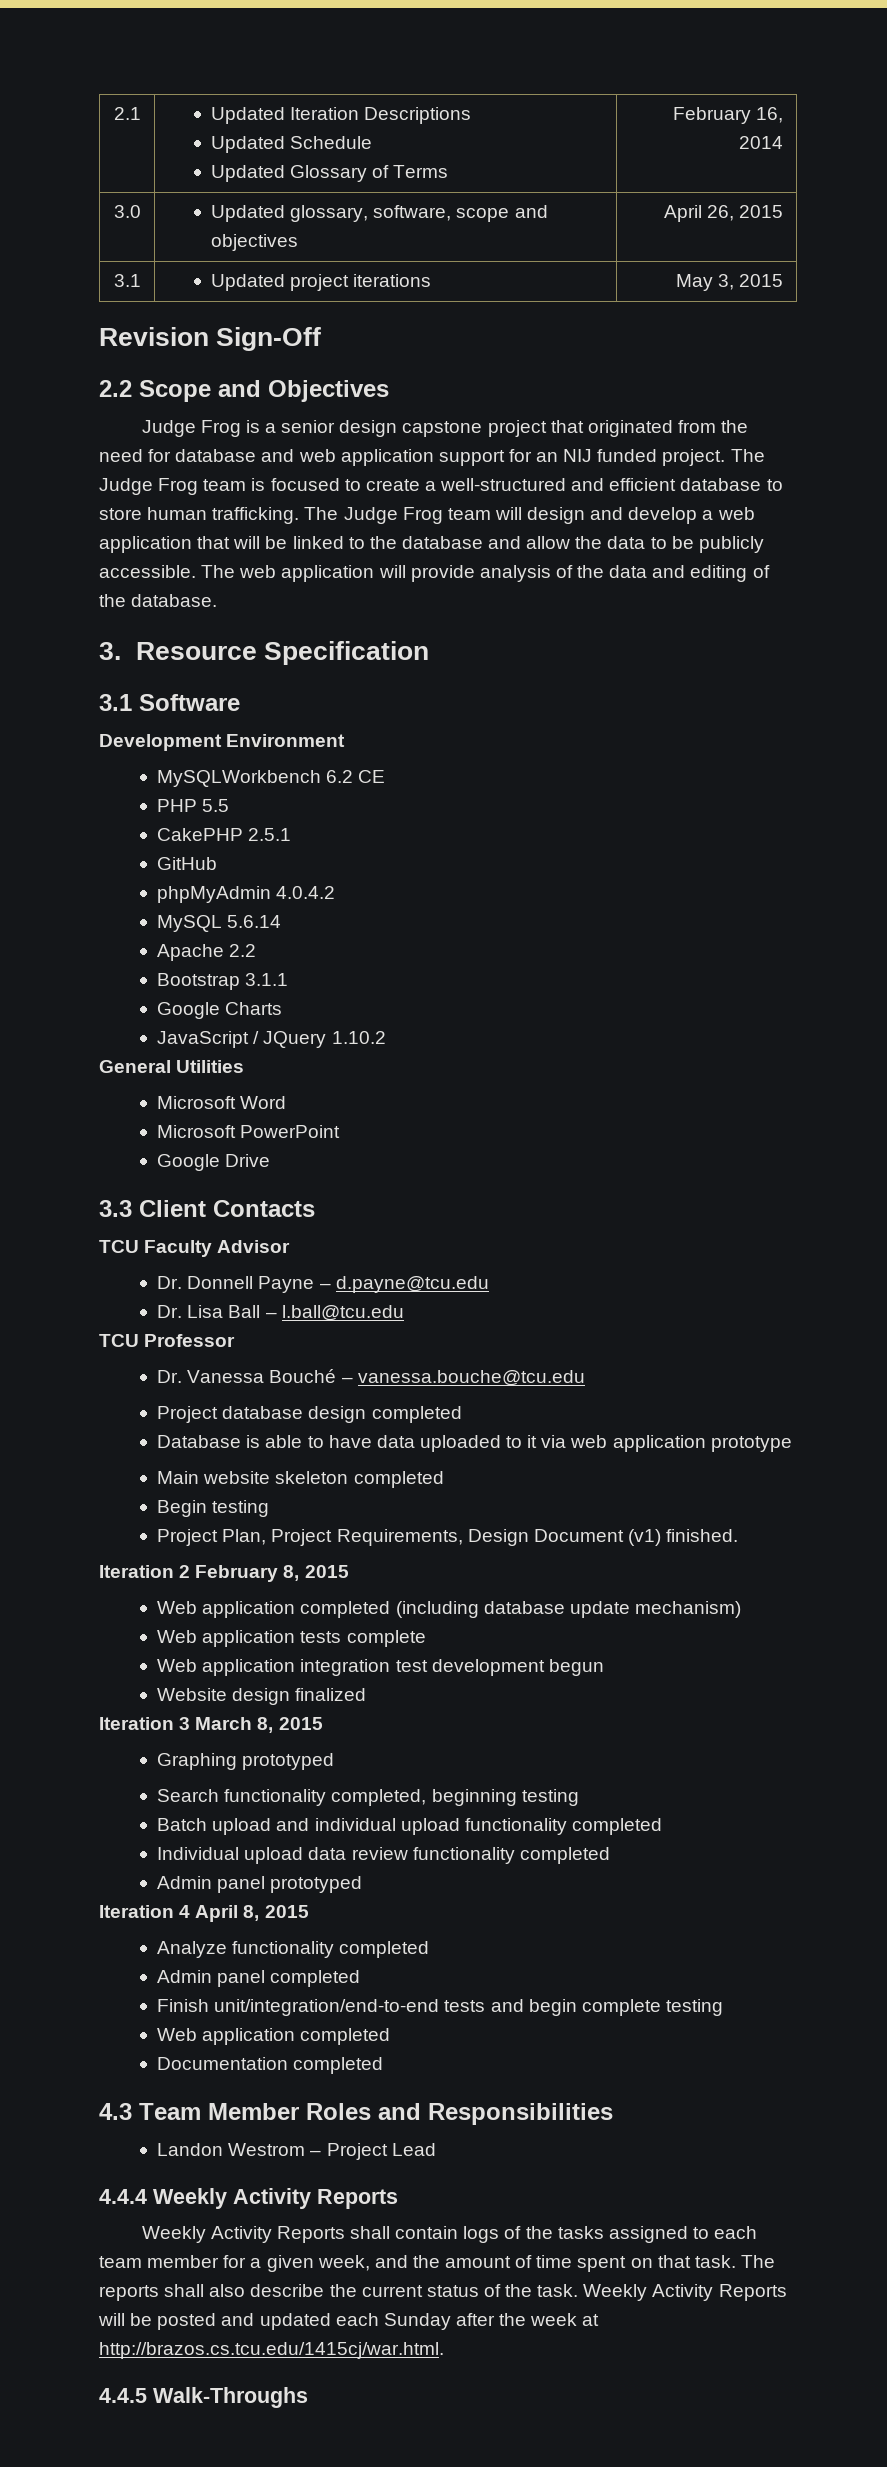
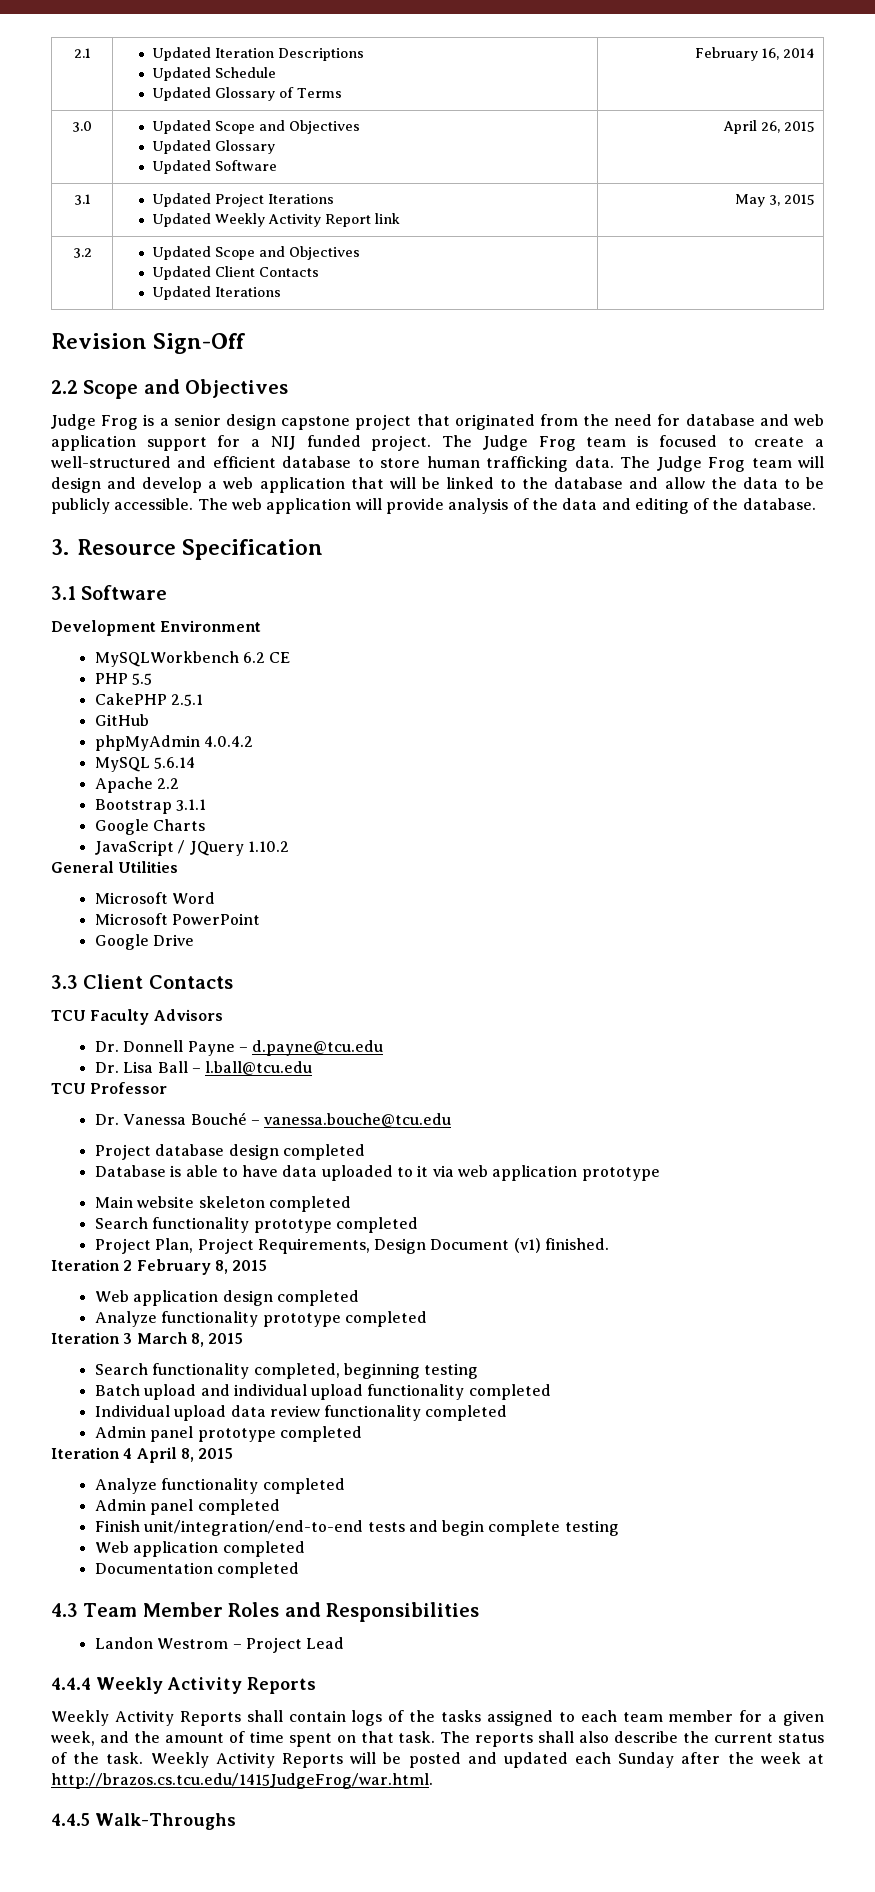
[290,205,548,222] [211,234,299,251] glossary, software, scope and objectives -> [215,120,361,134] [152,140,276,154] [152,160,278,174] Scope and Objectives // Updated Glossary // Updated Software
[290,274,432,291] [675,274,784,291] project iterations | May 3, 2015 -> [215,194,335,207] [152,213,401,227] [735,194,816,207] [72,248,92,258] [152,246,361,260] [152,266,320,280] [152,286,282,300] Project Iterations // Updated Weekly Activity Report link | May 3, 2015 // 3.2 | Updated Scope and Objectives // Updated Client Contacts // Updated Iterations |
[536,452,559,462] an -> [251,439,261,447] a
[212,507,300,524] trafficking. -> [486,456,614,472] trafficking data.
[217,1240,291,1253] Advisor -> [153,1009,223,1021] Advisors
[157,1500,270,1517] Begin testing -> [94,1217,418,1233] Search functionality prototype completed
[300,1601,741,1618] [157,1630,426,1647] [157,1659,604,1676] [157,1688,367,1705] completed (including database update mechanism) // Web application tests complete // Web application integration test development begun // Website design finalized -> [222,1290,359,1306] [94,1311,427,1327] design completed // Analyze functionality prototype completed
[157,1753,335,1770] // Graphing prototyped -> (244, 1338) none
[270,1876,363,1893] prototyped -> [197,1426,362,1442] prototype completed
[99,2342,444,2359] http://brazos.cs.tcu.edu/1415cj/war.html. -> [51,1773,433,1789] http://brazos.cs.tcu.edu/1415JudgeFrog/war.html.

